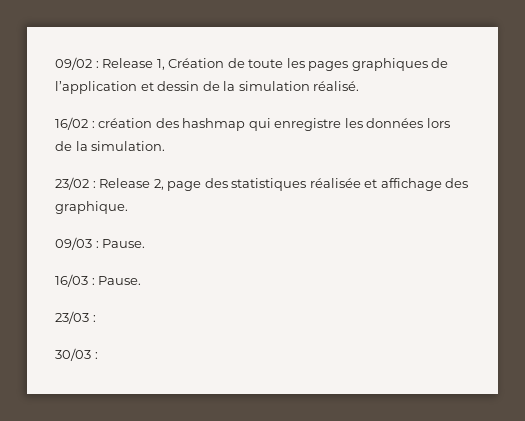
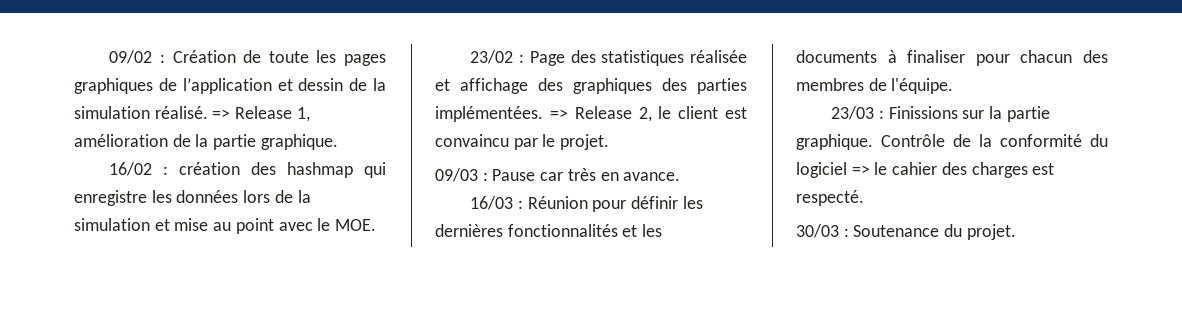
[102,58,165,70] Release 1, -> (165, 58) none
(360, 86) none -> [212,106,310,122] [74,134,338,150] => Release 1, amélioration de la partie graphique.
[91,141,166,151] simulation. -> [74,218,377,234] simulation et mise au point avec le MOE.
[99,178,202,191] Release 2, page -> [529,51,565,66] Page
[55,201,128,214] [55,237,146,250] [55,274,142,287] [55,311,96,324] graphique. // 09/03 : Pause. // 16/03 : Pause. // 23/03 : -> [573,78,747,94] [435,106,747,122] [435,134,610,150] [435,168,681,182] [470,196,703,212] [435,224,663,237] [796,50,1108,66] [796,78,954,94] [831,106,1050,122] [796,134,1108,150] [796,162,1055,178] [796,190,864,206] graphiques des parties implémentées. => Release 2, le client est convaincu par le projet. // 09/03 : Pause car très en avance. // 16/03 : Réunion pour définir les dernières fonctionnalités et les documents à finaliser pour chacun des membres de l'équipe. // 23/03 : Finissions sur la partie graphique. Contrôle de la conformité du logiciel => le cahier des charges est respecté.
(98, 355) none -> [853,224,1016,240] Soutenance du projet.

